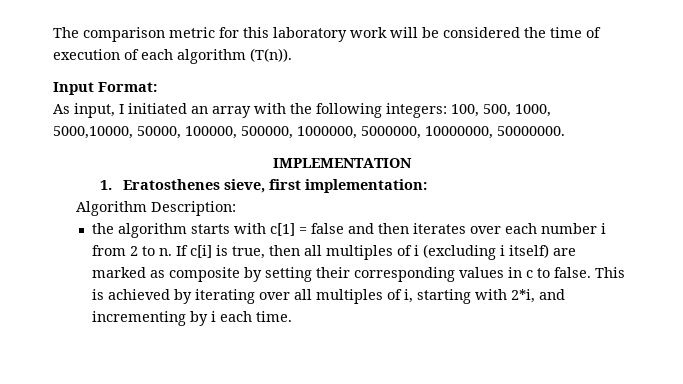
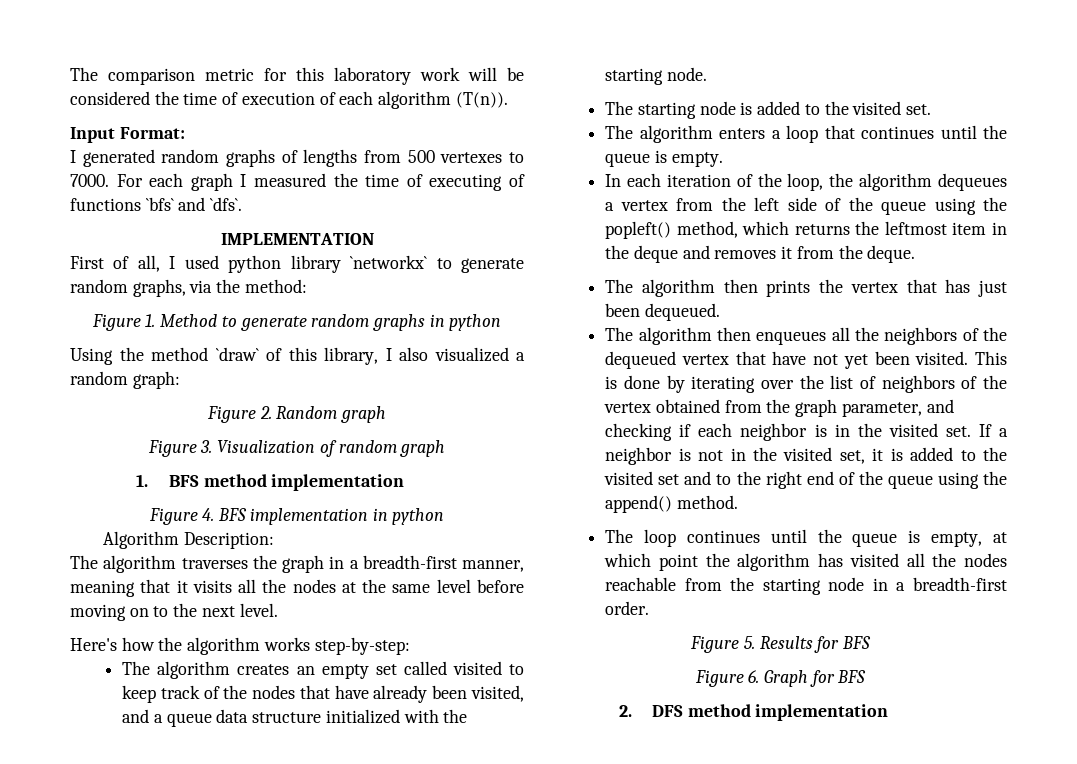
[53,103,551,118] [53,126,565,139] [272,158,412,168] [99,179,427,193] [76,201,237,216] [92,223,607,238] [92,244,577,260] [92,267,592,282] As input, I initiated an array with the following integers: 100, 500, 1000, 5000,10000, 50000, 100000, 500000, 1000000, 5000000, 10000000, 50000000. // IMPLEMENTATION // 1. Eratosthenes sieve, first implementation: // Algorithm Description: // the algorithm starts with c[1] = false and then iterates over each number i from 2 to n. If c[i] is true, then all multiples of i (excluding i itself) are marked as composite by setting their corresponding values in c to false. -> [70,149,524,167] [70,173,525,191] [70,197,243,211] [220,233,374,245] [70,255,524,273] [70,279,307,297] [91,314,502,331] [70,347,525,365] [70,371,180,389] [206,406,387,423] [147,440,446,457] [135,474,405,491] [148,508,445,525] [102,531,274,549] [70,555,524,573] [70,579,524,597] [70,603,278,621] [70,637,410,655] [122,661,524,679] [122,685,524,703] [122,709,468,727] [605,67,707,85] [605,101,932,119] [605,125,1007,143] [605,150,723,167] [605,173,1007,191] [605,197,1007,215] [605,221,1007,239] [605,245,916,263] [605,279,1007,297] [605,303,720,321] [605,327,1007,345] [605,351,969,369] I generated random graphs of lengths from 500 vertexes to 7000. For each graph I measured the time of executing of functions `bfs` and `dfs`. // IMPLEMENTATION // First of all, I used python library `networkx` to generate random graphs, via the method: // Figure 1. Method to generate random graphs in python // Using the method `draw` of this library, I also visualized a random graph: // Figure 2. Random graph // Figure 3. Visualization of random graph // 1. BFS method implementation // Figure 4. BFS implementation in python // Algorithm Description: // The algorithm traverses the graph in a breadth-first manner, meaning that it visits all the nodes at the same level before moving on to the next level. // Here's how the algorithm works step-by-step: // The algorithm creates an empty set called visited to keep track of the nodes that have already been visited, and a queue data structure initialized with the starting node. // The starting node is added to the visited set. // The algorithm enters a loop that continues until the queue is empty. // In each iteration of the loop, the algorithm dequeues a vertex from the left side of the queue using the popleft() method, which returns the leftmost item in the deque and removes it from the deque. // The algorithm then prints the vertex that has just been dequeued. // The algorithm then enqueues all the neighbors of the dequeued vertex that have not yet been visited.
[108,289,171,300] achieved -> [623,375,660,389] done
[294,289,566,304] [92,311,293,326] all multiples of i, starting with 2*i, and incrementing by i each time. -> [799,375,1007,393] [604,399,954,417] [605,423,1009,441] [605,447,1007,465] [604,471,1007,489] [605,495,738,513] [605,529,1007,547] [604,553,1007,571] [605,577,1007,595] [605,601,650,615] [690,636,871,653] [694,670,867,687] [618,704,889,721] the list of neighbors of the vertex obtained from the graph parameter, and checking if each neighbor is in the visited set. If a neighbor is not in the visited set, it is added to the visited set and to the right end of the queue using the append() method. // The loop continues until the queue is empty, at which point the algorithm has visited all the nodes reachable from the starting node in a breadth-first order. // Figure 5. Results for BFS // Figure 6. Graph for BFS // 2. DFS method implementation

